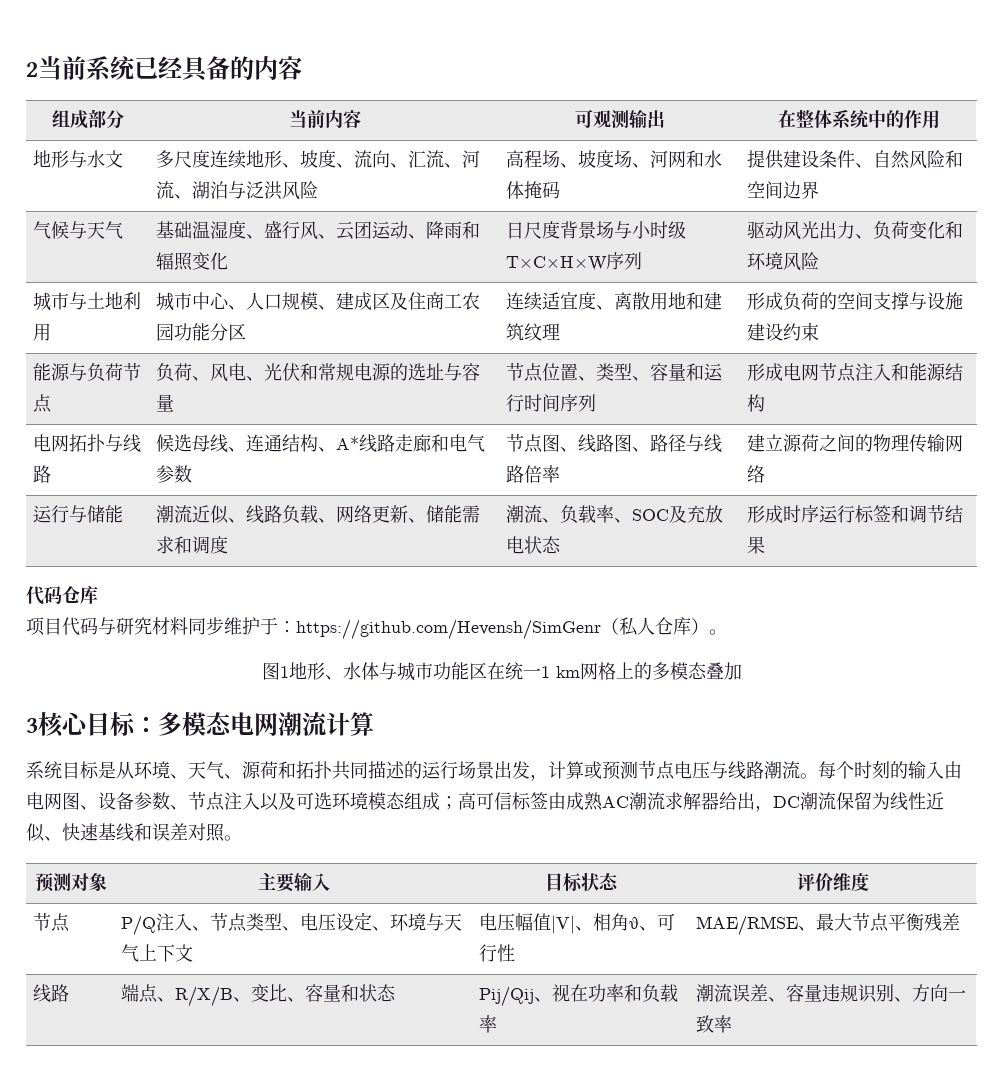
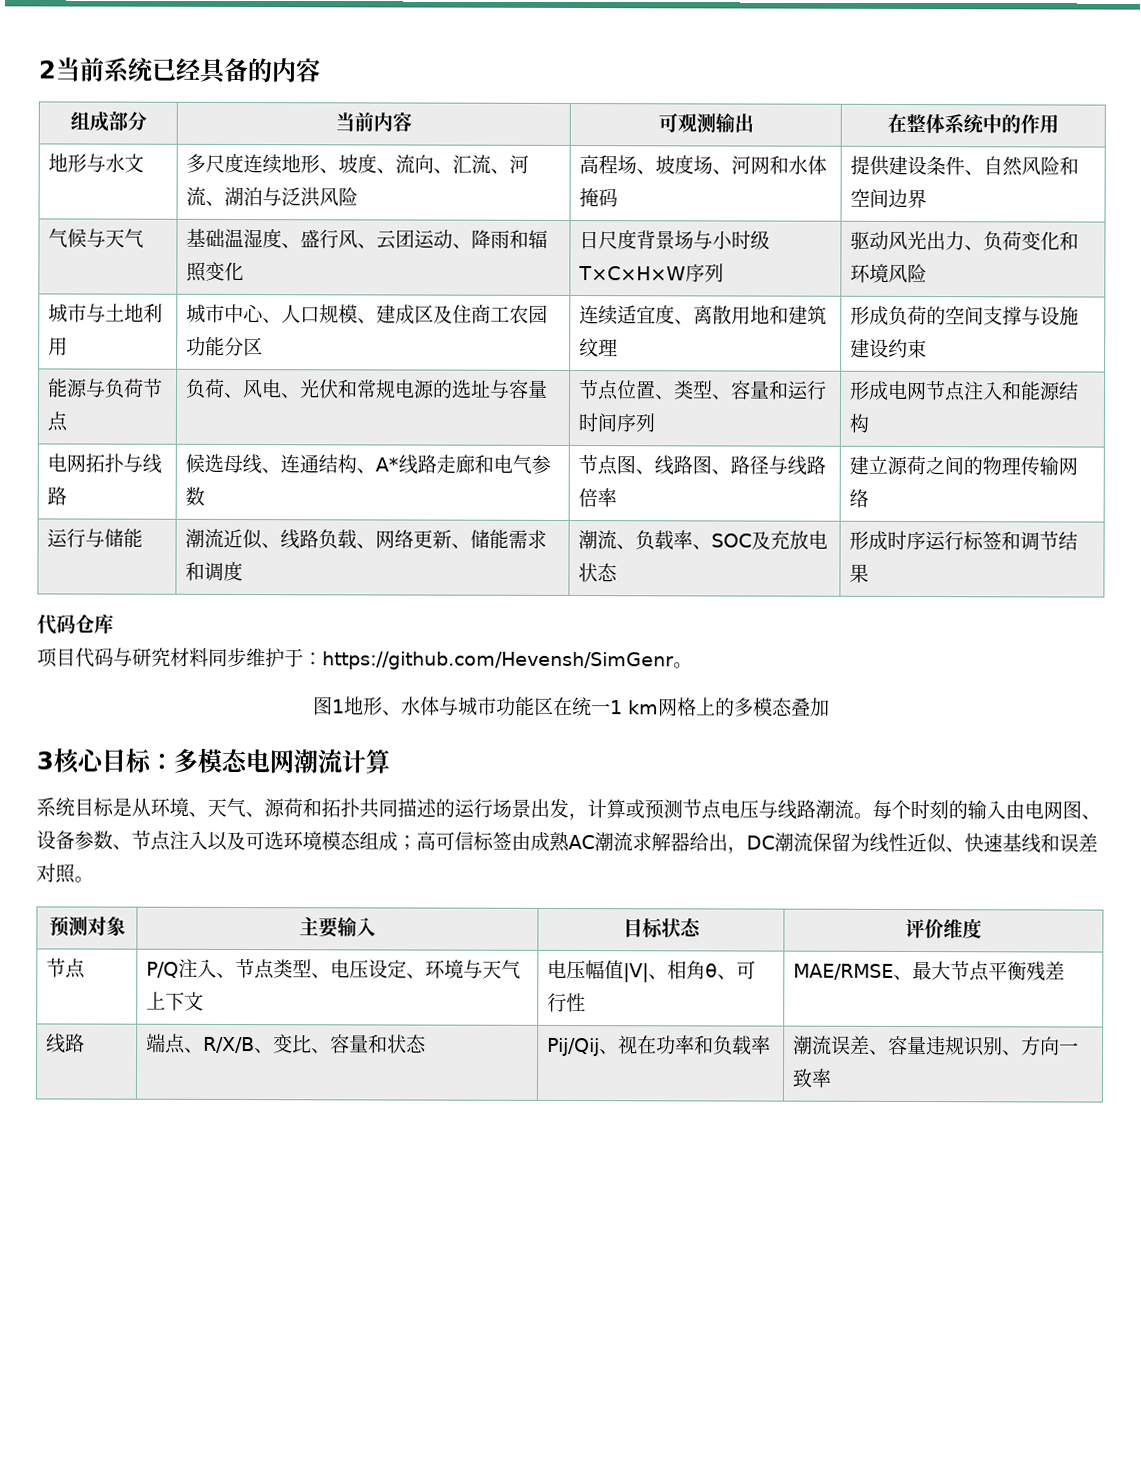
[601,617,709,636] （私人仓库） -> (674, 661) none

